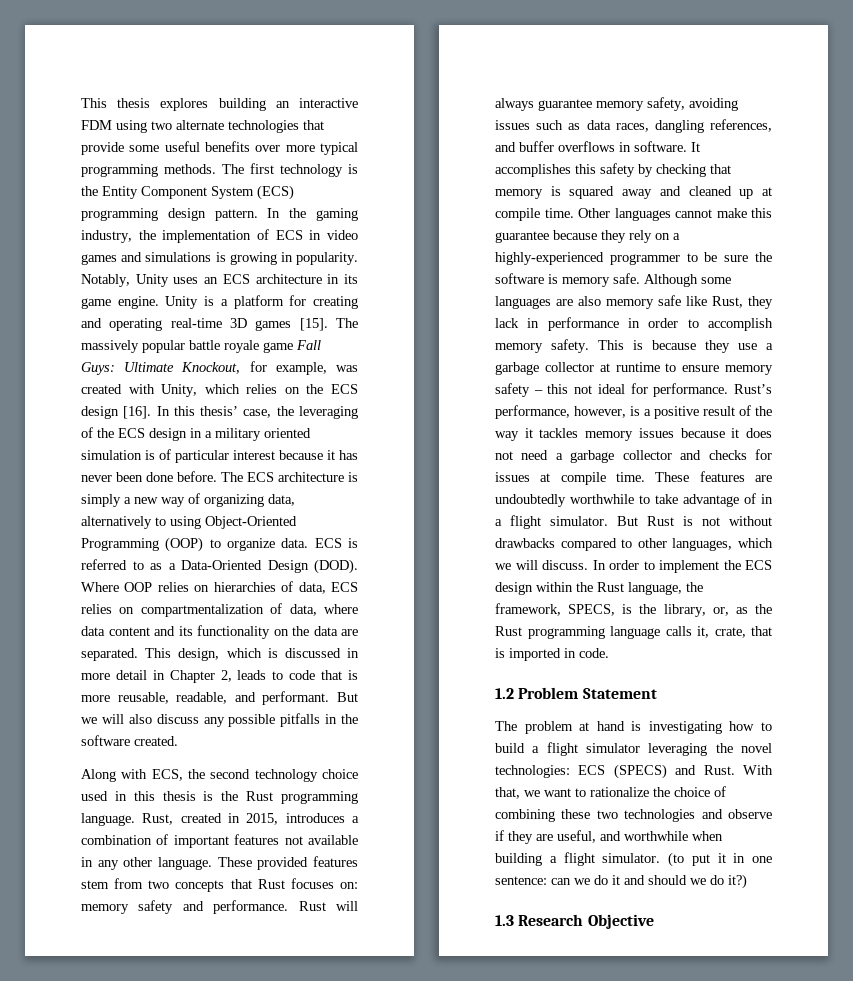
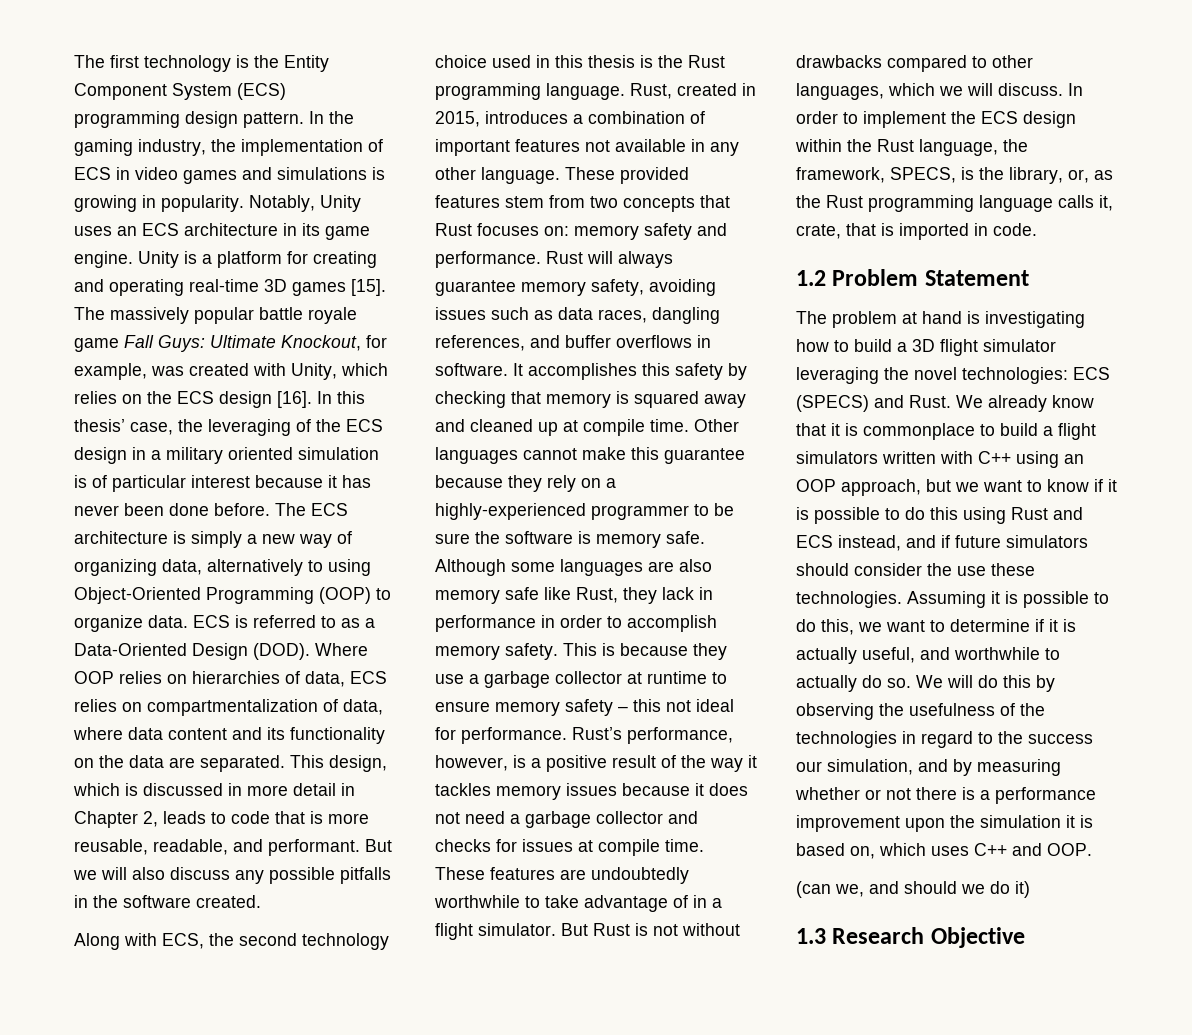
[81,98,358,111] [81,120,324,133] [81,141,358,155] [81,164,216,177] This thesis explores building an interactive FDM using two alternate technologies that provide some useful benefits over more typical programming methods. -> (74, 61) none
(540, 749) none -> [912,339,935,352] 3D
[743,765,773,775] [495,786,726,799] [495,809,772,822] [495,830,723,844] [495,852,772,867] [495,875,620,885] With that, we want to rationalize the choice of combining these two technologies and observe if they are useful, and worthwhile when building a flight simulator. (to put it in one sentence: can we do it -> [956,395,1094,412] [796,423,1096,440] [796,451,1084,468] [796,479,1117,496] [796,507,1083,524] [796,535,1088,551] [796,563,1035,576] [796,591,1109,608] [796,619,1076,635] [796,647,1060,664] [796,675,1055,692] [796,703,1045,720] [796,731,1093,748] [796,759,1061,776] [795,787,1096,804] [796,815,1093,832] [796,843,1092,859] [796,881,864,898] We already know that it is commonplace to build a flight simulators written with C++ using an OOP approach, but we want to know if it is possible to do this using Rust and ECS instead, and if future simulators should consider the use these technologies. Assuming it is possible to do this, we want to determine if it is actually useful, and worthwhile to actually do so. We will do this by observing the usefulness of the technologies in regard to the success our simulation, and by measuring whether or not there is a performance improvement upon the simulation it is based on, which uses C++ and OOP. // (can we,
[728,874,747,889] it?) -> [1015,881,1030,898] it)

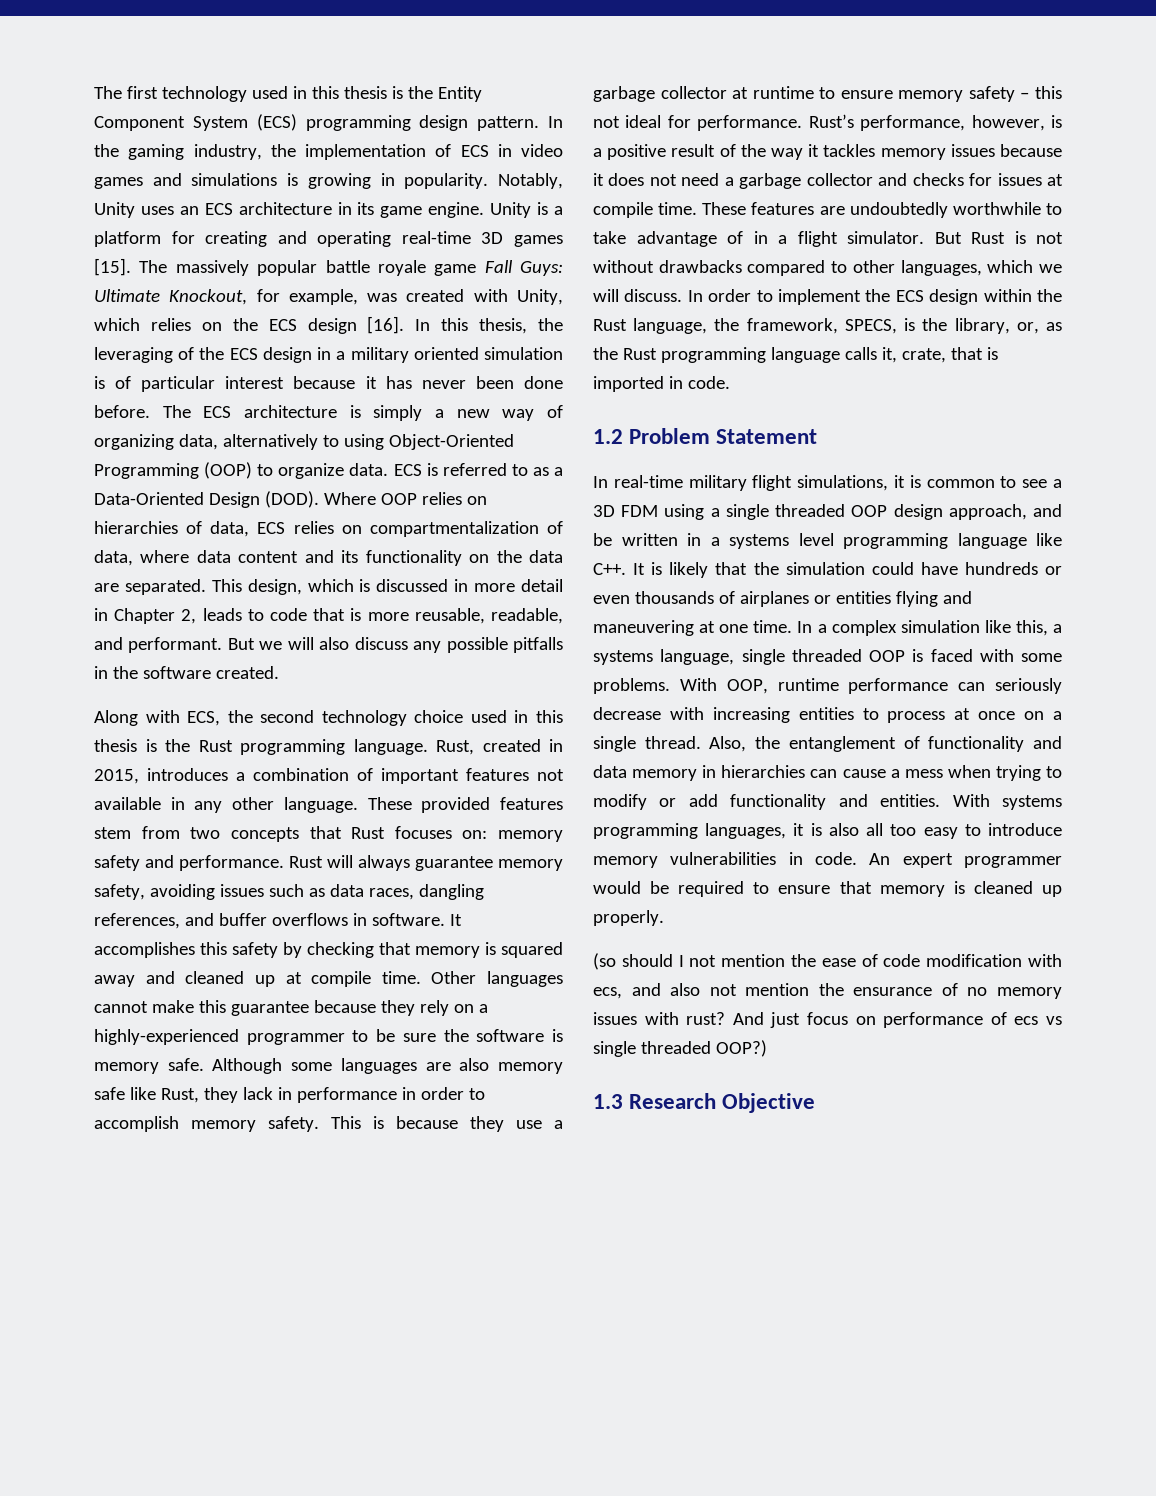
(231, 63) none -> [251,86,387,99] used in this thesis
[74,419,173,435] thesis’ case, -> [479,318,528,334] thesis,
[796,311,1085,328] [796,339,1056,356] [796,367,1110,384] [796,395,1094,412] [796,423,1096,440] [796,451,1084,468] [796,479,1117,496] [796,507,1083,524] [796,535,1088,551] [796,563,1035,576] [796,591,1109,608] [796,619,1076,635] [796,647,1060,664] [796,675,1055,692] [796,703,1045,720] [796,731,1093,748] [796,759,1061,776] [795,787,1096,804] [796,815,1093,832] [796,843,1092,859] [796,881,1030,898] The problem at hand is investigating how to build a 3D flight simulator leveraging the novel technologies: ECS (SPECS) and Rust. We already know that it is commonplace to build a flight simulators written with C++ using an OOP approach, but we want to know if it is possible to do this using Rust and ECS instead, and if future simulators should consider the use these technologies. Assuming it is possible to do this, we want to determine if it is actually useful, and worthwhile to actually do so. We will do this by observing the usefulness of the technologies in regard to the success our simulation, and by measuring whether or not there is a performance improvement upon the simulation it is based on, which uses C++ and OOP. // (can we, and should we do it) -> [593,475,1062,491] [593,504,1062,520] [593,533,1062,549] [593,562,1062,578] [593,591,972,607] [593,620,1062,636] [593,649,1062,665] [593,678,1062,694] [593,707,1062,723] [593,736,1062,752] [593,765,1062,781] [593,794,1062,810] [593,823,1062,839] [593,852,1062,868] [593,881,1062,897] [593,910,664,926] [593,953,1062,970] [593,983,1062,999] [593,1012,1062,1028] [593,1040,767,1057] In real-time military flight simulations, it is common to see a 3D FDM using a single threaded OOP design approach, and be written in a systems level programming language like C++. It is likely that the simulation could have hundreds or even thousands of airplanes or entities flying and maneuvering at one time. In a complex simulation like this, a systems language, single threaded OOP is faced with some problems. With OOP, runtime performance can seriously decrease with increasing entities to process at once on a single thread. Also, the entanglement of functionality and data memory in hierarchies can cause a mess when trying to modify or add functionality and entities. With systems programming languages, it is also all too easy to introduce memory vulnerabilities in code. An expert programmer would be required to ensure that memory is cleaned up properly. // (so should I not mention the ease of code modification with ecs, and also not mention the ensurance of no memory issues with rust? And just focus on performance of ecs vs single threaded OOP?)

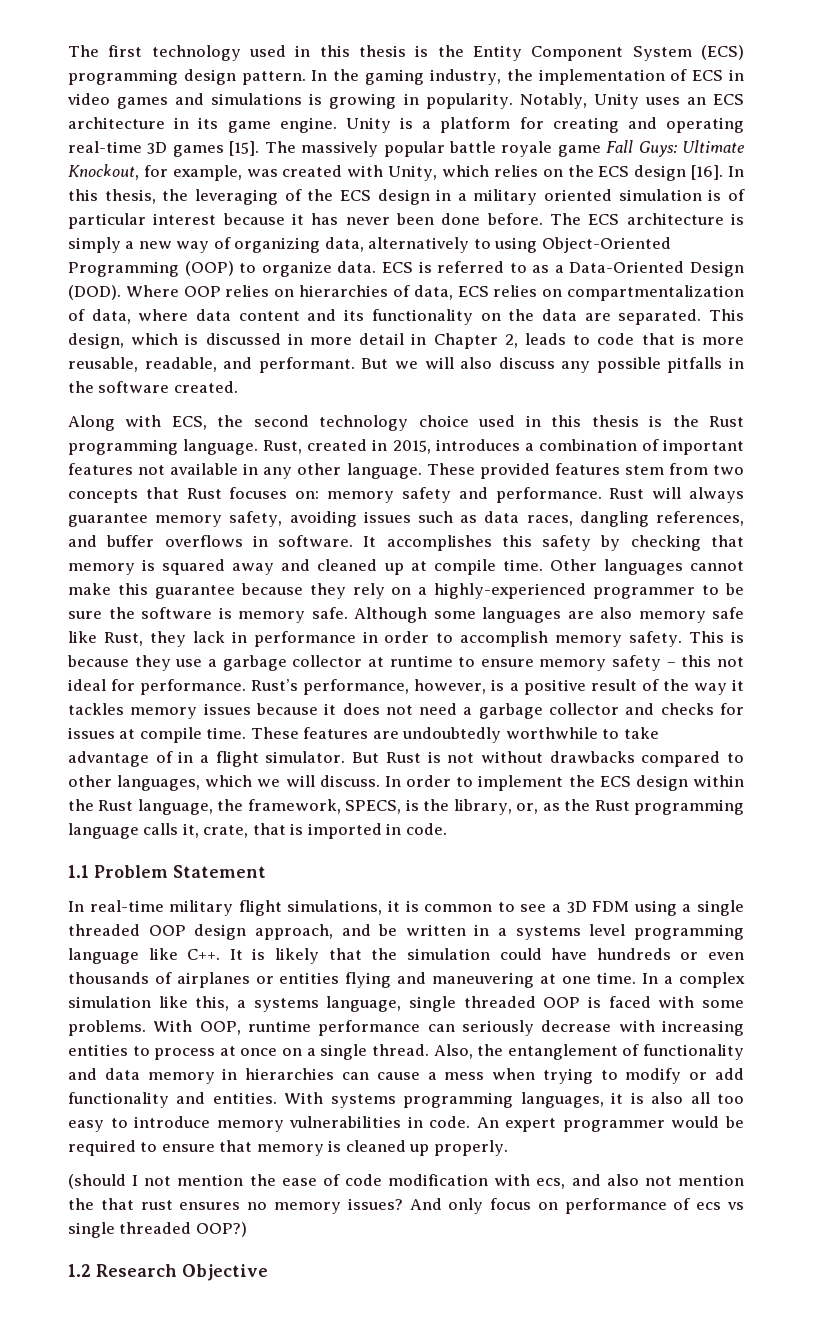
[593,429,623,444] 1.2 -> [68,865,89,878] 1.1
[593,953,673,970] (so should -> [68,1174,126,1189] (should
[853,983,1062,999] [593,1012,801,1028] ensurance of no memory issues with rust? And just -> [100,1198,484,1214] that rust ensures no memory issues? And only
[593,1094,623,1109] 1.3 -> [68,1264,91,1277] 1.2

